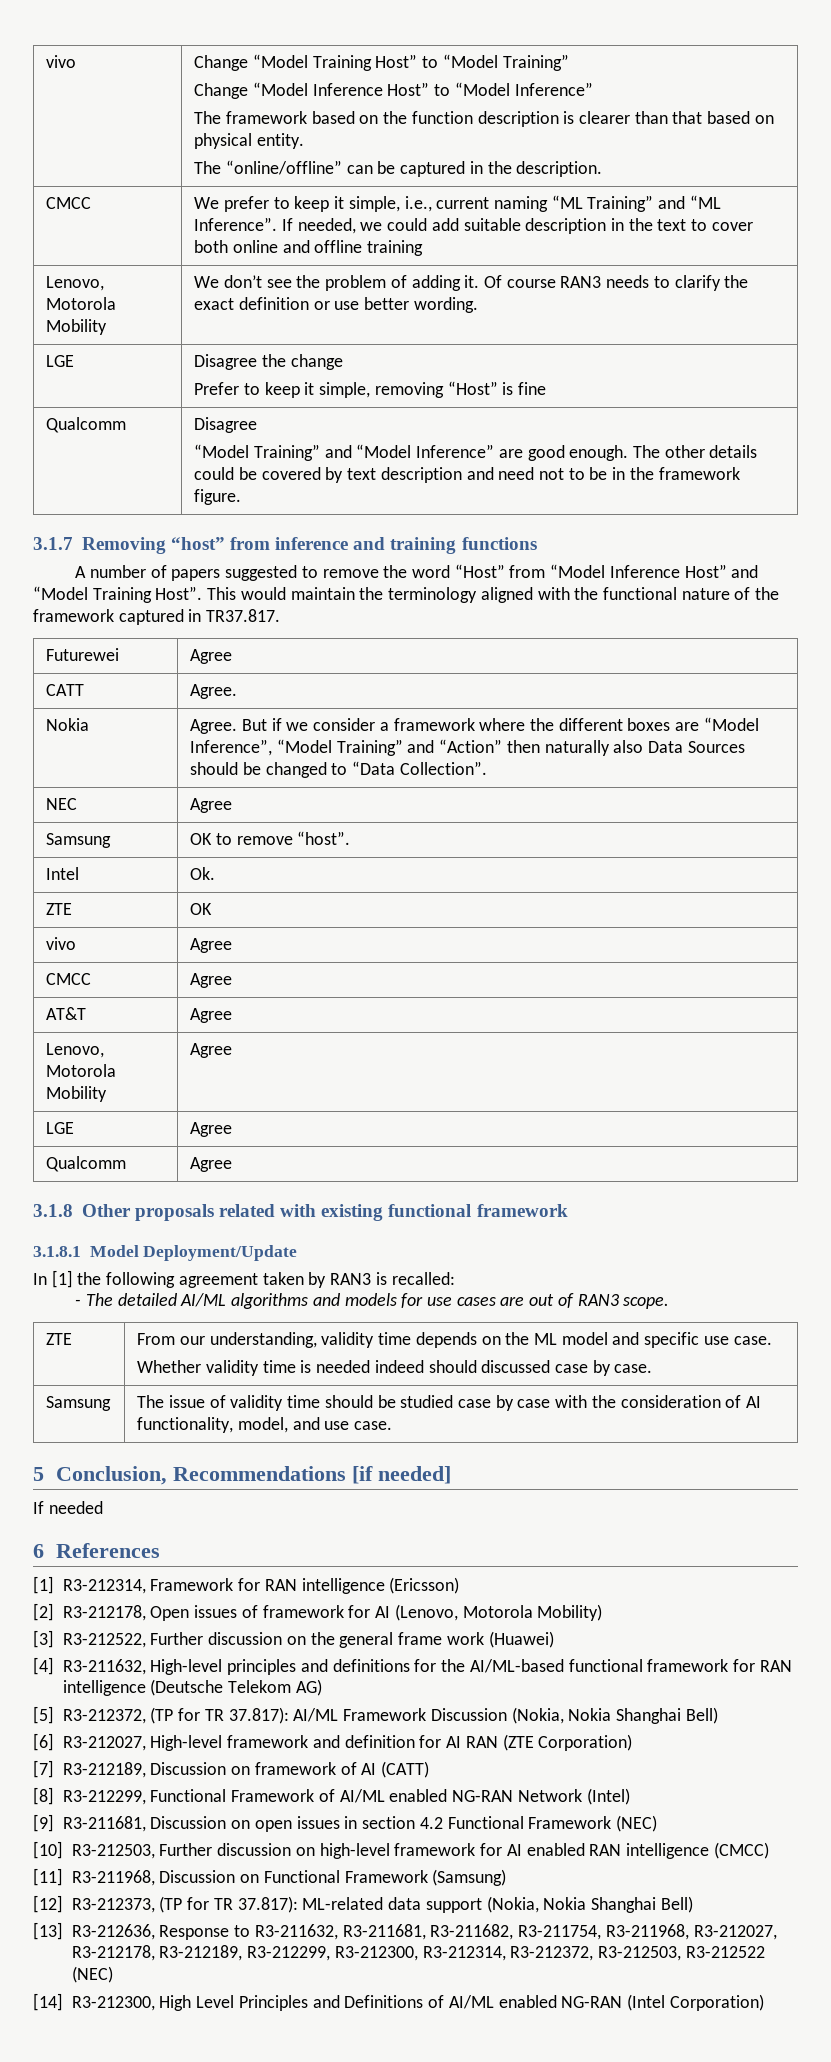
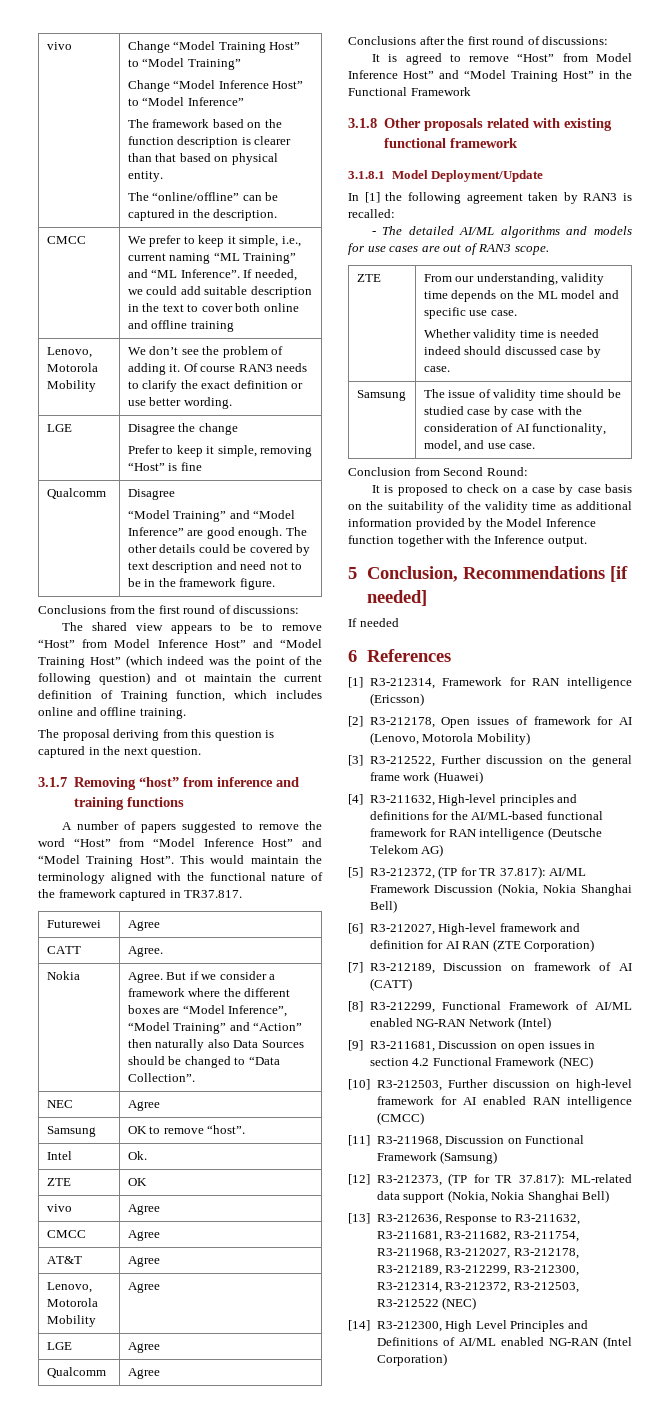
(242, 497) none -> [38,605,300,614] [61,622,322,634] [38,639,322,648] [38,655,322,668] [38,672,322,685] [38,690,322,702] [38,707,186,719] [38,729,275,741] [38,746,202,758] // Conclusions from the first round of discussions: // The shared view appears to be to remove “Host” from Model Inference Host” and “Model Training Host” (which indeed was the point of the following question) and ot maintain the current definition of Training function, which includes online and offline training. // The proposal deriving from this question is captured in the next question.
(233, 1164) none -> [348,36,609,45] [371,53,632,65] [348,70,632,82] [348,87,471,96] // Conclusions after the first round of discussions: // It is agreed to remove “Host” from Model Inference Host” and “Model Training Host” in the Functional Framework
(393, 1425) none -> [348,467,528,476] [371,484,632,496] [348,501,632,513] [348,518,596,530] [348,535,587,547] // Conclusion from Second Round: // It is proposed to check on a case by case basis on the suitability of the validity time as additional information provided by the Model Inference function together with the Inference output.

